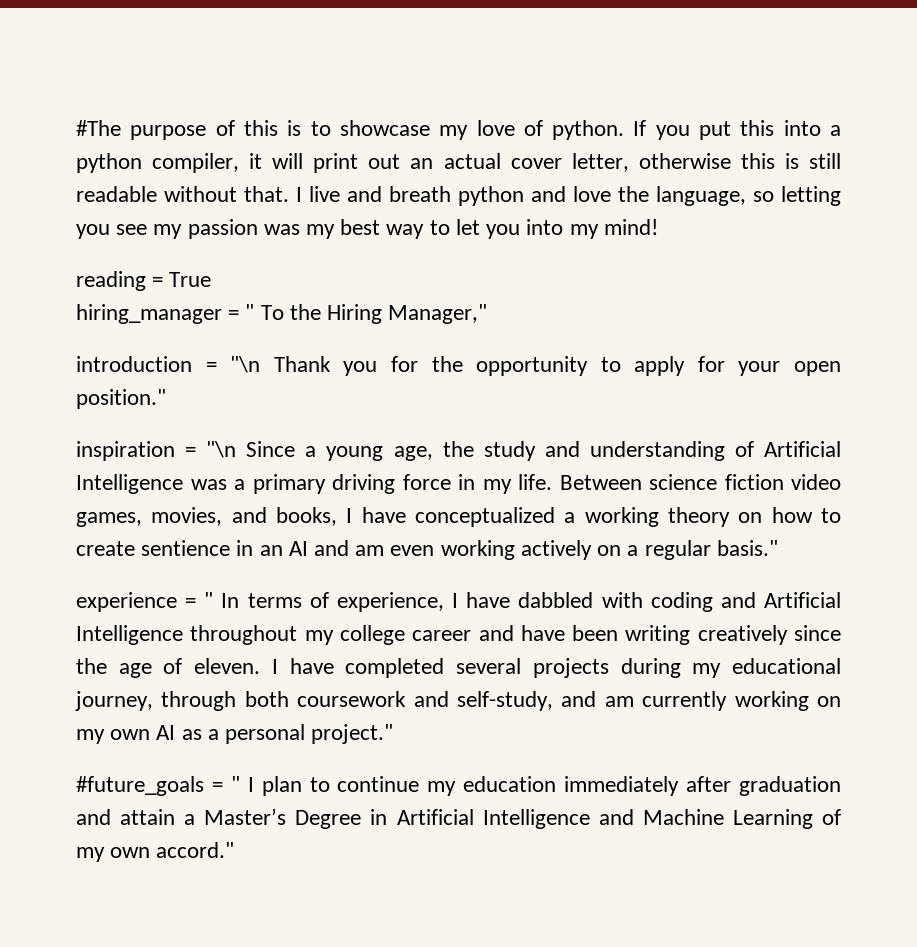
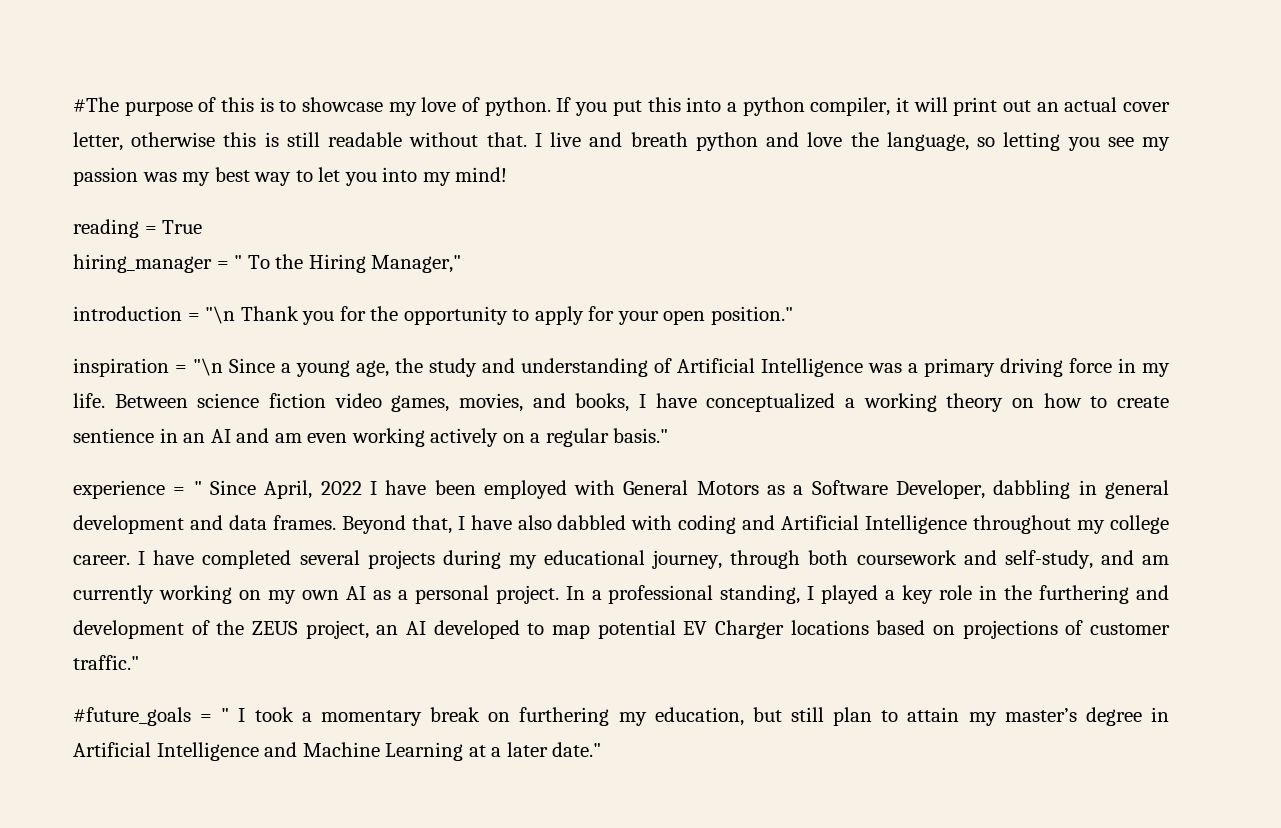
[221,592,511,612] In terms of experience, I have -> [209,480,1169,499] [73,515,552,534] Since April, 2022 I have been employed with General Motors as a Software Developer, dabbling in general development and data frames. Beyond that, I have also
[412,625,841,645] [76,658,261,678] career and have been writing creatively since the age of eleven. -> [73,555,130,565] career.
[311,724,394,744] [76,776,841,796] [76,808,362,829] project." // #future_goals = " I plan to continue my education immediately after graduation and attain a Master’s Degree -> [495,585,1170,604] [73,620,1170,639] [73,655,139,670] [73,707,1142,726] project. In a professional standing, I played a key role in the furthering and development of the ZEUS project, an AI developed to map potential EV Charger locations based on projections of customer traffic." // #future_goals = " I took a momentary break on furthering my education, but still plan to attain my master’s degree
[822,809,841,825] [76,842,235,862] of my own accord." -> [468,742,602,757] at a later date."

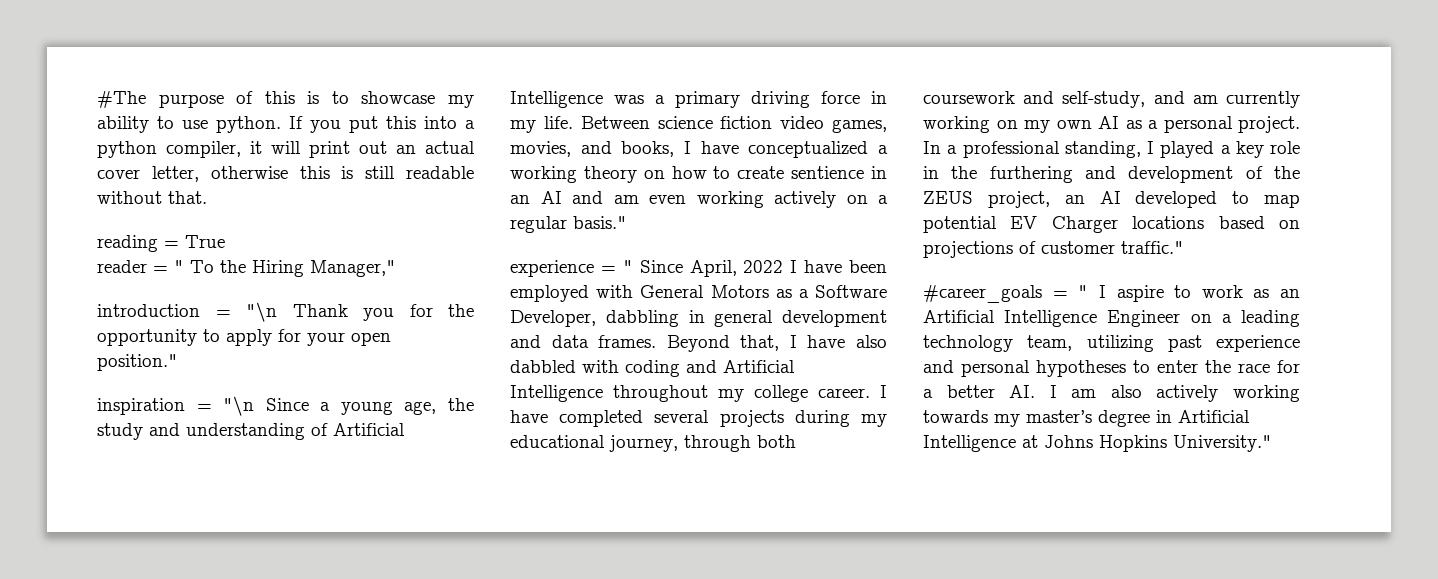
[421,97,481,112] love of -> [97,116,208,133] ability to use
[534,132,1171,151] [73,167,508,186] I live and breath python and love the language, so letting you see my passion was my best way to let you into my mind! -> (207, 197) none
[73,254,212,273] hiring_manager -> [97,260,147,273] reader
[73,707,191,726] #future_goals -> [923,285,1042,303] #career_goals
[254,707,960,726] took a momentary break on furthering my education, but still plan to attain -> [1116,285,1300,302] [923,310,1300,327] [923,335,1300,352] [923,360,1300,377] [923,385,1300,402] [923,410,988,423] aspire to work as an Artificial Intelligence Engineer on a leading technology team, utilizing past experience and personal hypotheses to enter the race for a better AI. I am also actively working towards
[264,742,602,761] and Machine Learning at a later date." -> [1022,435,1272,452] at Johns Hopkins University."

